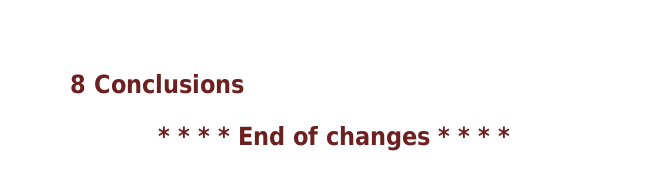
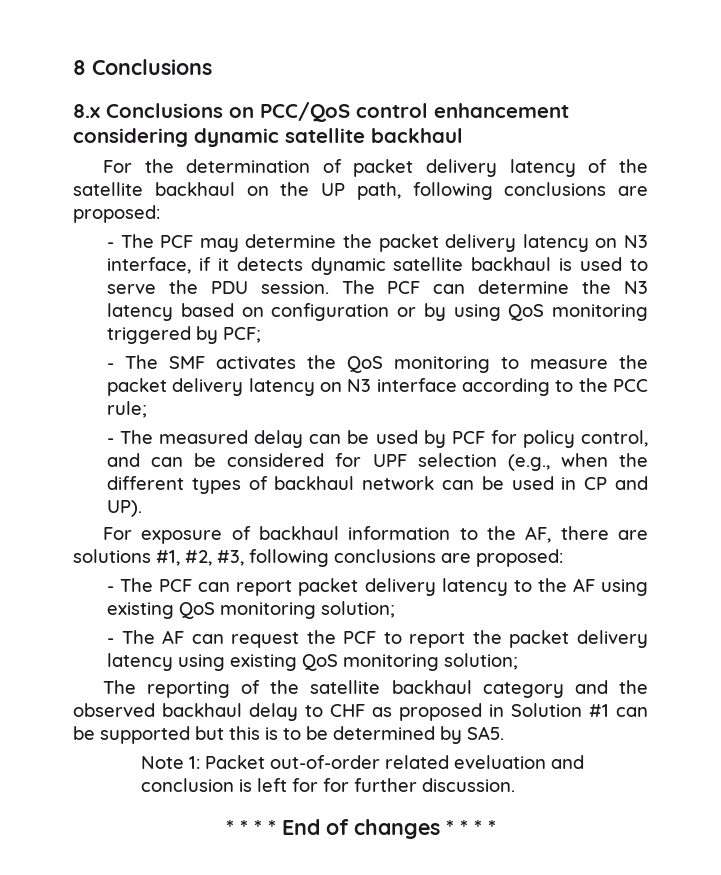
(244, 84) none -> [73,102,569,122] [73,128,463,147] [102,159,648,177] [73,182,648,200] [73,205,160,223] [107,234,648,252] [107,257,649,275] [107,280,648,294] [107,303,648,321] [107,326,262,344] [107,355,648,373] [107,378,649,396] [107,401,148,418] [107,430,648,448] [107,453,648,471] [107,476,648,494] [107,500,143,517] [102,526,648,544] [73,549,563,567] [107,578,648,596] [107,601,396,619] [107,630,648,648] [107,653,519,671] [102,680,648,698] [73,703,648,721] [73,726,504,744] [141,755,585,769] [141,778,516,792] // 8.x Conclusions on PCC/QoS control enhancement considering dynamic satellite backhaul // For the determination of packet delivery latency of the satellite backhaul on the UP path, following conclusions are proposed: // - The PCF may determine the packet delivery latency on N3 interface, if it detects dynamic satellite backhaul is used to serve the PDU session. The PCF can determine the N3 latency based on configuration or by using QoS monitoring triggered by PCF; // - The SMF activates the QoS monitoring to measure the packet delivery latency on N3 interface according to the PCC rule; // - The measured delay can be used by PCF for policy control, and can be considered for UPF selection (e.g., when the different types of backhaul network can be used in CP and UP). // For exposure of backhaul information to the AF, there are solutions #1, #2, #3, following conclusions are proposed: // - The PCF can report packet delivery latency to the AF using existing QoS monitoring solution; // - The AF can request the PCF to report the packet delivery latency using existing QoS monitoring solution; // The reporting of the satellite backhaul category and the observed backhaul delay to CHF as proposed in Solution #1 can be supported but this is to be determined by SA5. // Note 1: Packet out-of-order related eveluation and conclusion is left for for further discussion.

